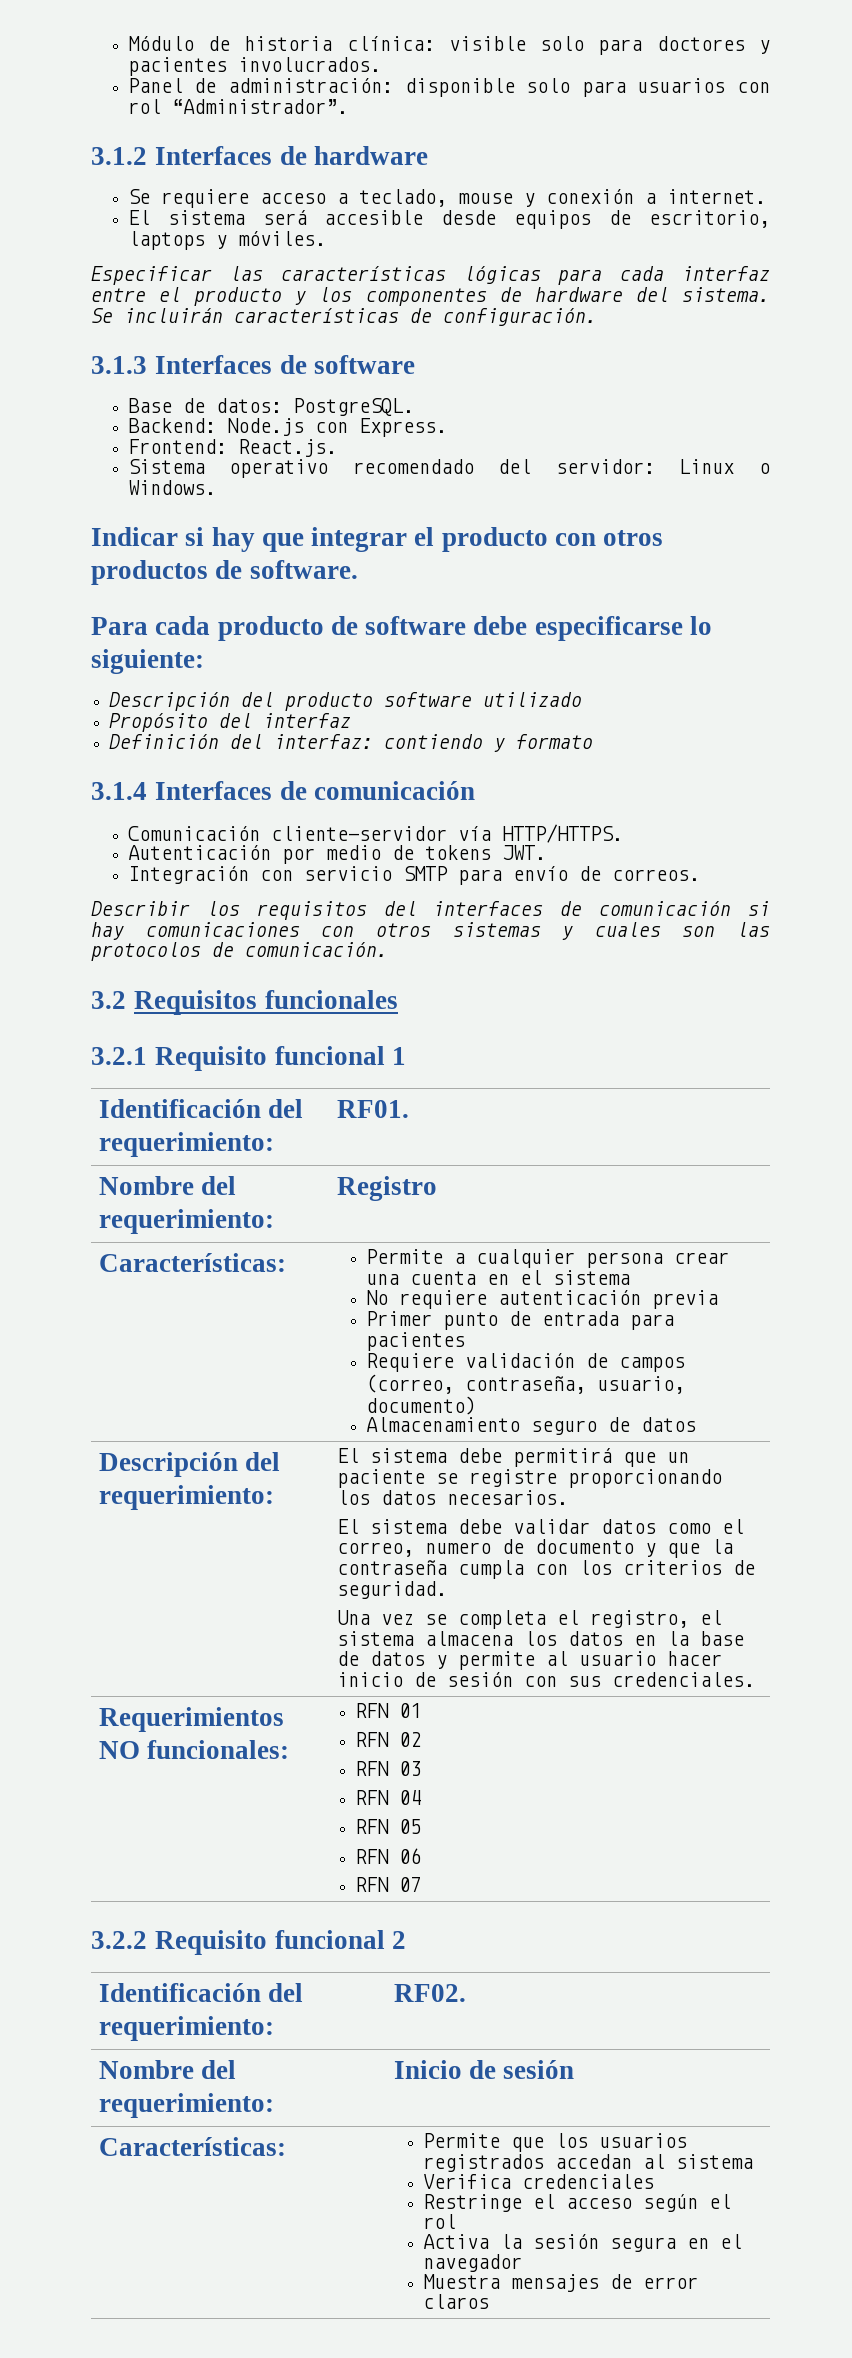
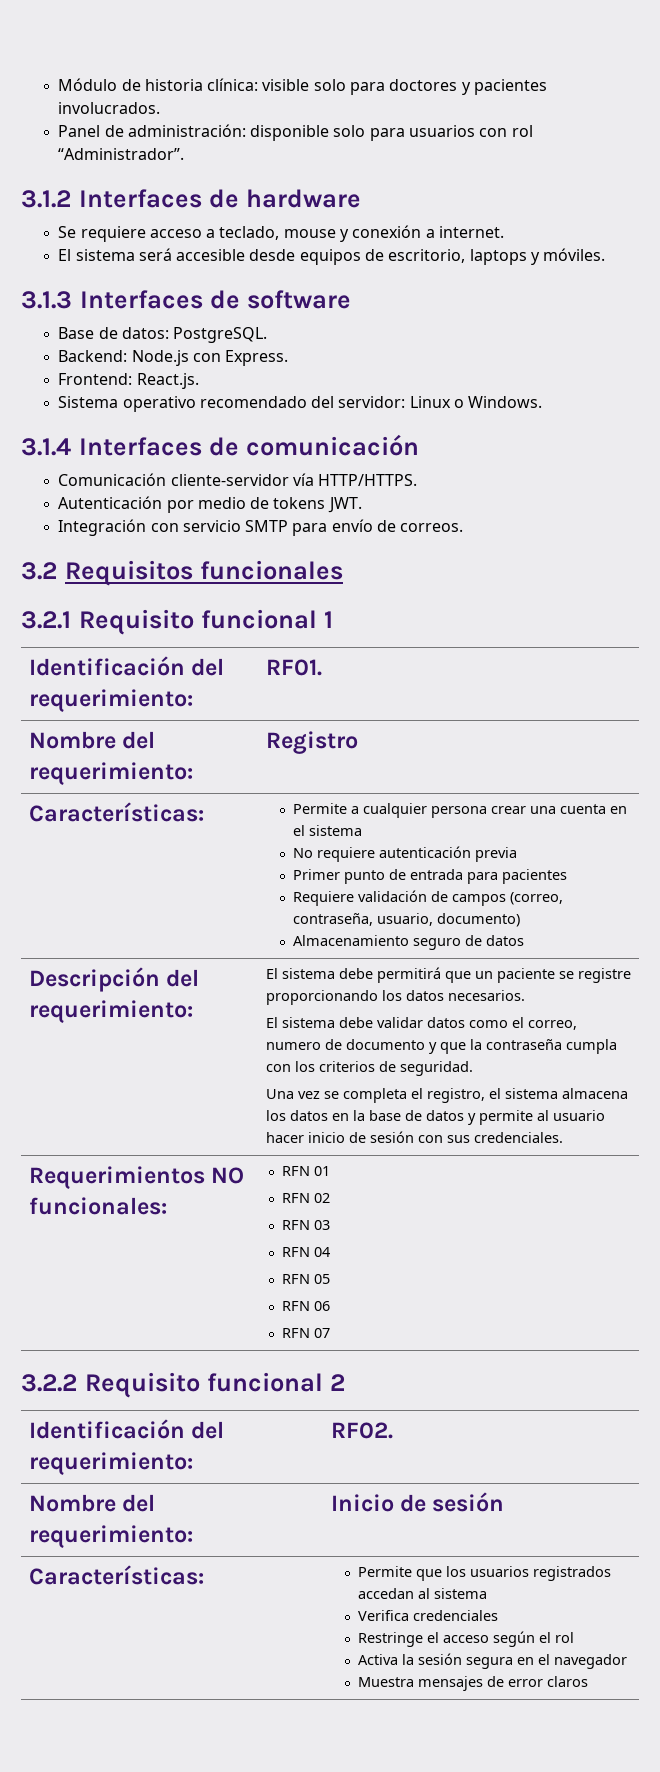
[91,266,770,285] [91,287,770,306] [91,308,597,326] // Especificar las características lógicas para cada interfaz entre el producto y los componentes de hardware del sistema. Se incluirán características de configuración. -> (606, 254) none
[91,527,664,552] [91,560,358,585] [91,616,713,641] [91,649,204,674] [109,692,583,711] [109,713,352,732] [109,734,594,752] // Indicar si hay que integrar el producto con otros productos de software. // Para cada producto de software debe especificarse lo siguiente: // Descripción del producto software utilizado // Propósito del interfaz // Definición del interfaz: contiendo y formato -> (543, 402) none
[91,901,770,920] [91,922,770,940] [91,942,388,961] // Describir los requisitos del interfaces de comunicación si hay comunicaciones con otros sistemas y cuales son las protocolos de comunicación. -> (464, 527) none

